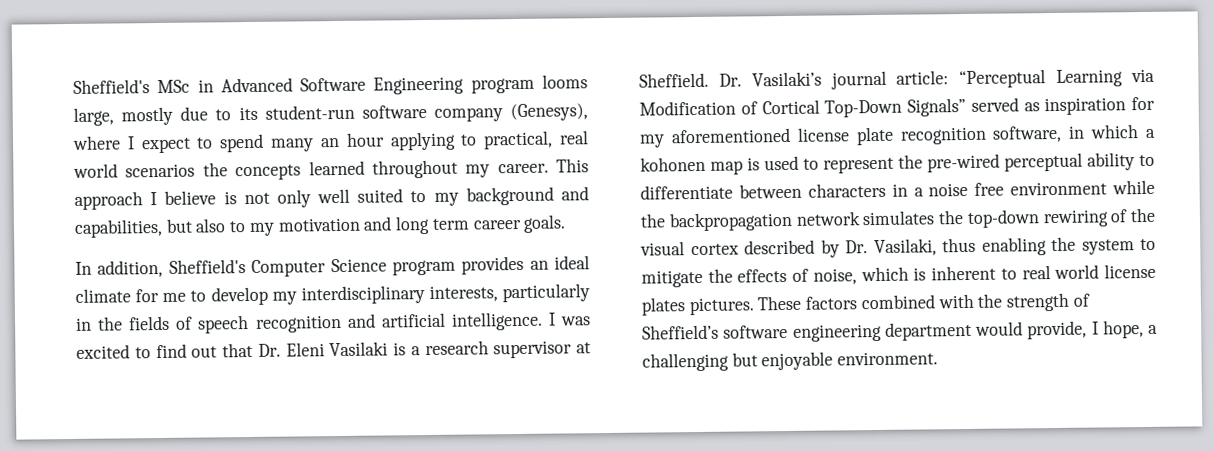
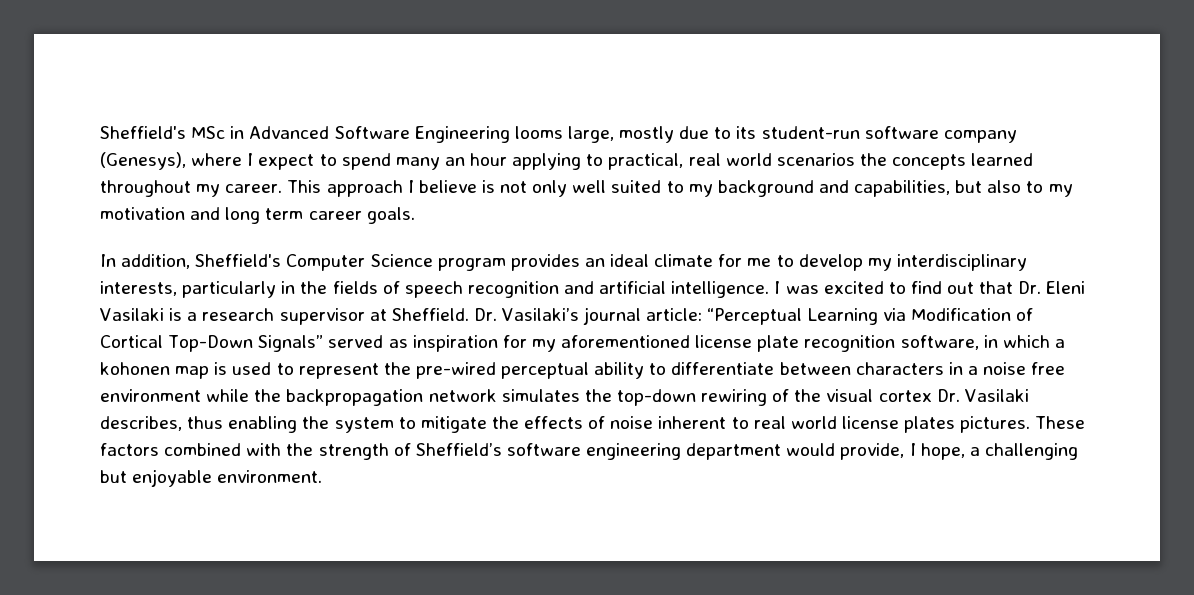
[470,77,535,94] program -> (510, 134) none
[744,238,937,258] described by Dr. Vasilaki, -> [936,389,1029,402] [100,416,182,431] Dr. Vasilaki describes,
[812,266,927,285] noise, which is -> [610,416,654,429] noise

